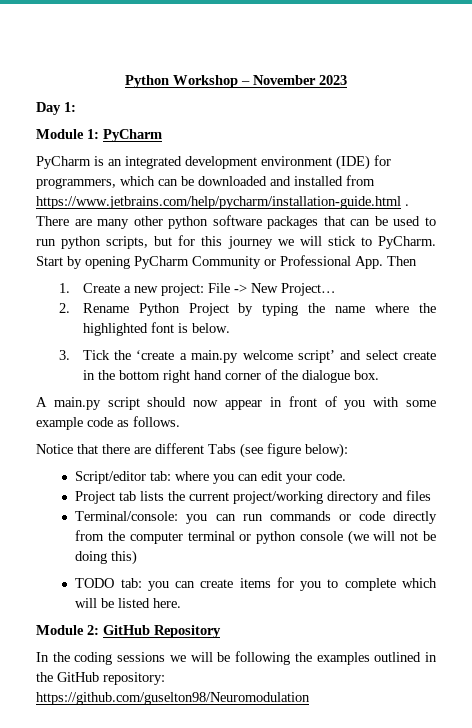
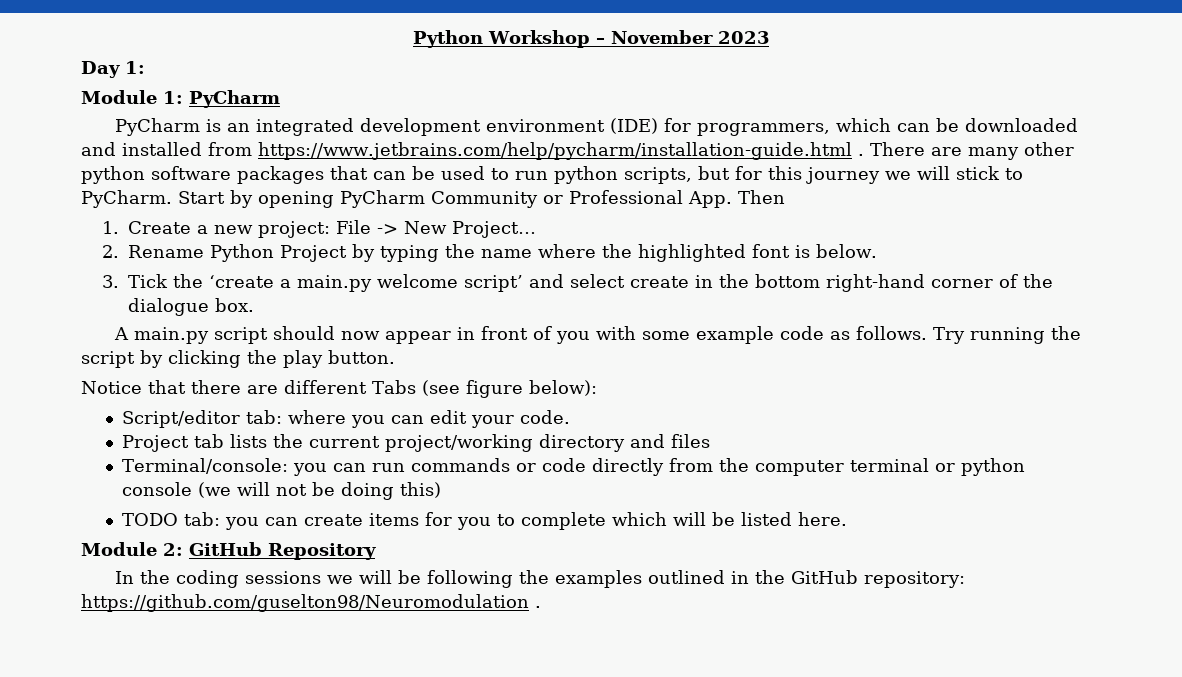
[162,370,222,383] right hand -> [826,274,926,292] right-hand
(180, 421) none -> [933,326,1082,344] [81,350,395,368] Try running the script by clicking the play button.
(310, 698) none -> [535,606,541,608] .

